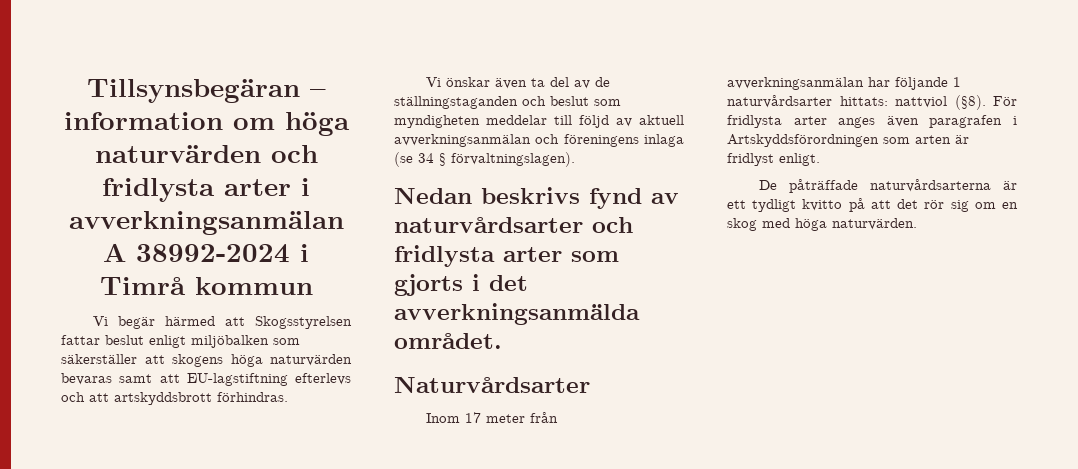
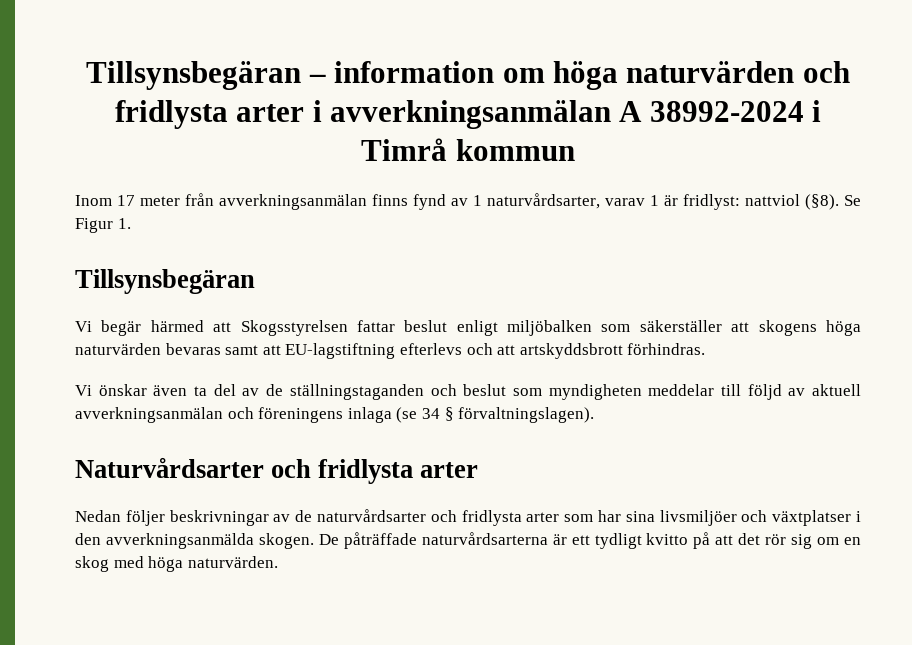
(313, 286) none -> [75,193,861,210] [75,218,131,233] [75,269,255,294] // Inom 17 meter från avverkningsanmälan finns fynd av 1 naturvårdsarter, varav 1 är fridlyst: nattviol (§8). Se Figur 1. // Tillsynsbegäran
[394,187,679,209] Nedan beskrivs fynd av -> [75,457,479,484] [75,510,313,526] Naturvårdsarter och fridlysta arter // Nedan följer beskrivningar av de
[394,274,528,296] [394,303,640,325] [394,333,502,349] [394,376,590,393] [425,412,558,423] [727,77,961,90] [727,95,1017,110] [727,115,1017,128] [727,134,969,147] [727,153,820,166] gjorts i det avverkningsanmälda området. // Naturvårdsarter // Inom 17 meter från avverkningsanmälan har följande 1 naturvårdsarter hittats: nattviol (§8). För fridlysta arter anges även paragrafen i Artskyddsförordningen som arten är fridlyst enligt. // -> [598,510,861,526] [75,533,314,549] har sina livsmiljöer och växtplatser i den avverkningsanmälda skogen.

